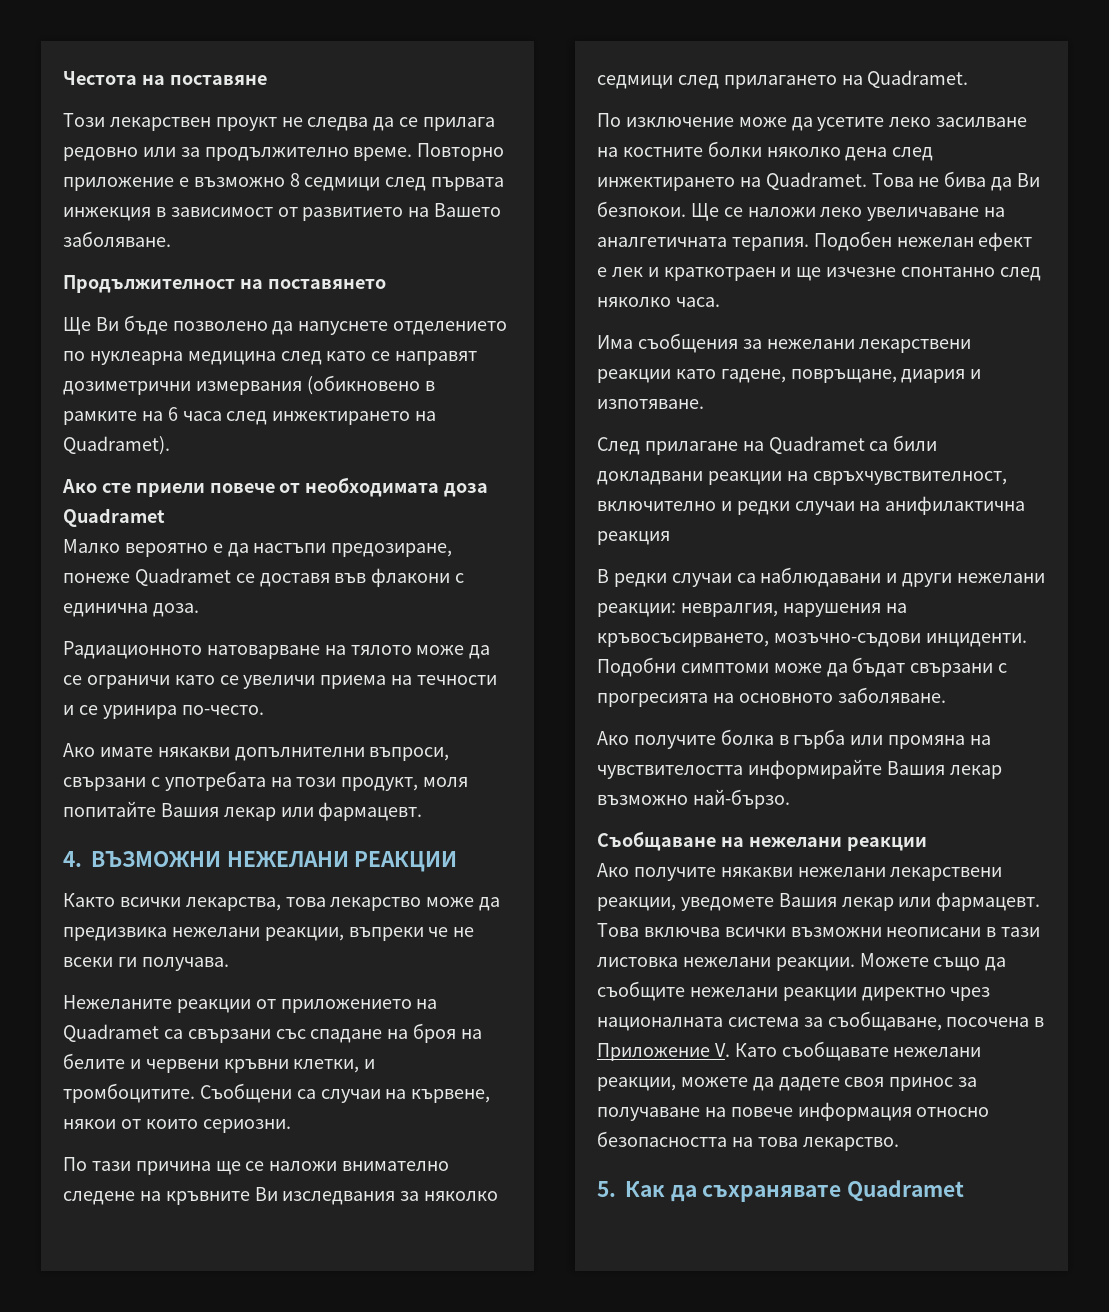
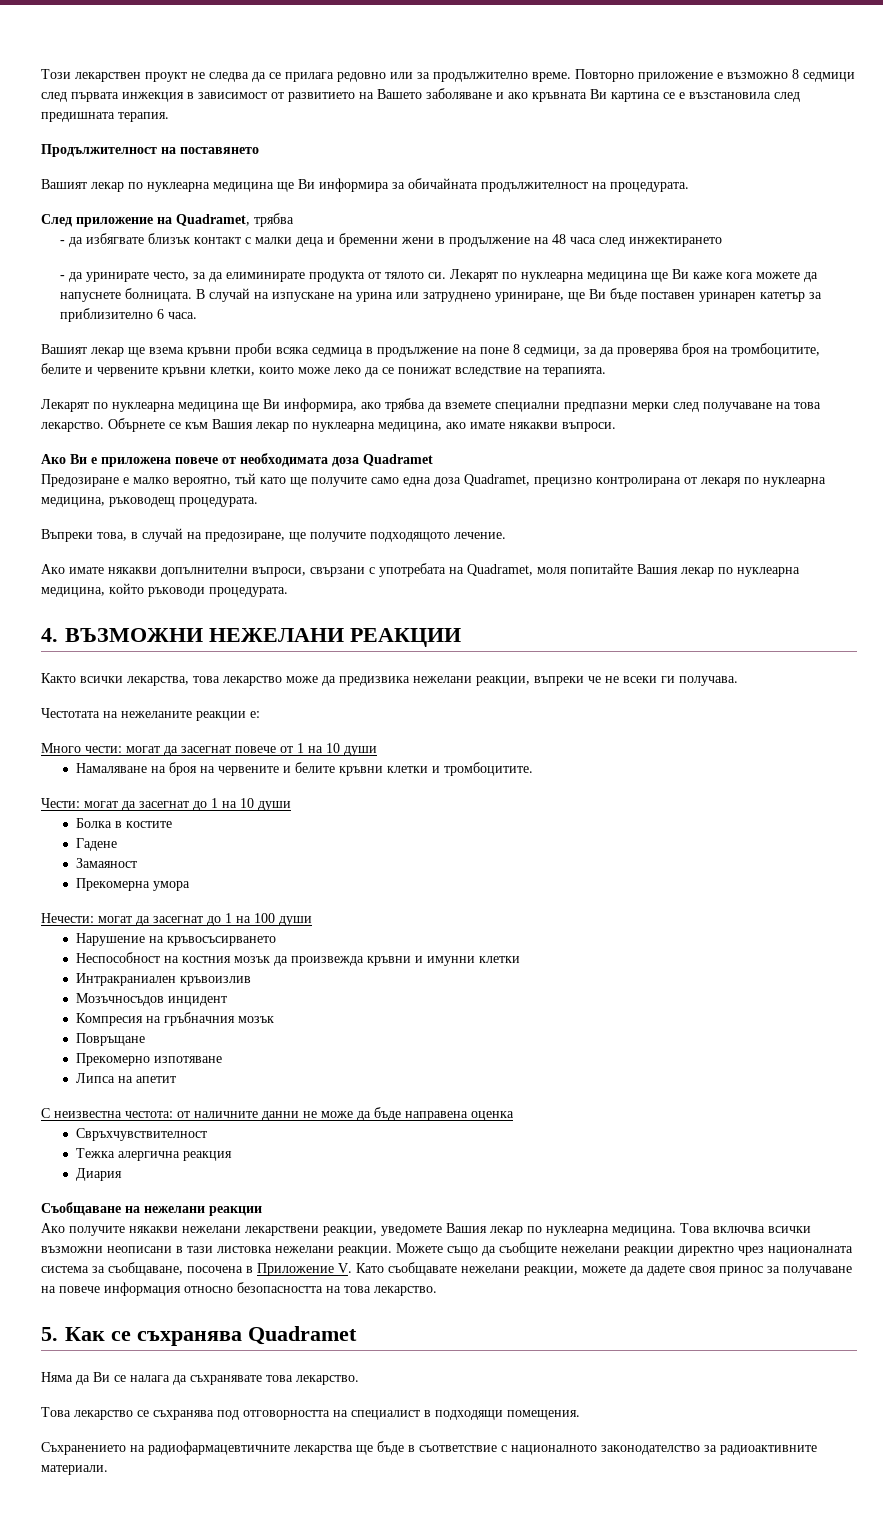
[63,71,267,85] Честота на поставяне // -> (41, 74) none
[63,231,171,247] [63,275,386,293] [63,315,508,335] [63,351,478,365] [63,375,435,395] [63,407,437,425] [63,436,170,455] [62,479,205,497] заболяване. // Продължителност на поставянето // Ще Ви бъде позволено да напуснете отделението по нуклеарна медицина след като се направят дозиметрични измервания (обикновено в рамките на 6 часа след инжектирането на Quadramet). // Ако сте приели -> [426,88,800,102] [41,112,169,122] [41,144,259,157] [41,178,689,192] [41,213,294,227] [60,233,723,247] [60,269,819,282] [60,288,823,302] [60,308,198,322] [41,343,820,357] [41,363,606,377] [41,398,821,412] [41,418,616,432] [41,454,171,467] заболяване и ако кръвната Ви картина се е възстановила след предишната терапия. // Продължителност на поставянето // Вашият лекар по нуклеарна медицина ще Ви информира за обичайната продължителност на процедурата. // След приложение на Quadramet, трябва // - да избягвате близък контакт с малки деца и бременни жени в продължение на 48 часа след инжектирането // - да уринирате често, за да елиминирате продукта от тялото си. Лекарят по нуклеарна медицина ще Ви каже кога можете да напуснете болницата. В случай на изпускане на урина или затруднено уриниране, ще Ви бъде поставен уринарен катетър за приблизително 6 часа. // Вашият лекар ще взема кръвни проби всяка седмица в продължение на поне 8 седмици, за да проверява броя на тромбоцитите, белите и червените кръвни клетки, които може леко да се понижат вследствие на терапията. // Лекарят по нуклеарна медицина ще Ви информира, ако трябва да вземете специални предпазни мерки след получаване на това лекарство. Обърнете се към Вашия лекар по нуклеарна медицина, ако имате някакви въпроси. // Ако Ви е приложена
[63,539,453,557] [63,568,465,587] [63,603,199,617] [63,641,491,659] [63,675,498,689] [63,705,264,719] Малко вероятно е да настъпи предозиране, понеже Quadramet се доставя във флакони с единична доза. // Радиационното натоварване на тялото може да се ограничи като се увеличи приема на течности и се уринира по-често. -> [41,473,826,487] [41,497,258,507] [41,528,506,542] Предозиране е малко вероятно, тъй като ще получите само една доза Quadramet, прецизно контролирана от лекаря по нуклеарна медицина, ръководещ процедурата. // Въпреки това, в случай на предозиране, ще получите подходящото лечение.
[296,777,419,791] този продукт, -> [467,564,533,576] Quadramet,
[280,802,423,821] или фармацевт. -> [718,567,800,577] [41,583,288,597] по нуклеарна медицина, който ръководи процедурата.
[63,995,438,1013] [63,1023,483,1043] [63,1053,376,1073] [63,1083,491,1103] [63,1119,291,1133] [63,1157,450,1175] [63,1187,499,1205] [597,70,969,89] [597,113,1028,131] [597,141,934,161] [597,171,1041,191] [597,201,1006,221] [597,231,1033,251] [597,267,1041,281] [597,297,720,307] [597,333,972,353] [597,369,982,383] [597,399,704,409] [597,435,938,455] [597,471,1007,485] [597,496,1026,515] [597,531,670,545] [597,567,1046,587] [597,603,907,617] [597,633,1027,647] [597,657,1008,677] [597,687,946,707] [597,729,992,749] [597,759,1002,779] [597,789,790,809] Нежеланите реакции от приложението на Quadramet са свързани със спадане на броя на белите и червени кръвни клетки, и тромбоцитите. Съобщени са случаи на кървене, някои от които сериозни. // По тази причина ще се наложи внимателно следене на кръвните Ви изследвания за няколко седмици след прилагането на Quadramet. // По изключение може да усетите леко засилване на костните болки няколко дена след инжектирането на Quadramet. Това не бива да Ви безпокои. Ще се наложи леко увеличаване на аналгетичната терапия. Подобен нежелан ефект е лек и краткотраен и ще изчезне спонтанно след няколко часа. // Има съобщения за нежелани лекарствени реакции като гадене, повръщане, диария и изпотяване. // След прилагане на Quadramet са били докладвани реакции на свръхчувствителност, включително и редки случаи на анифилактична реакция // В редки случаи са наблюдавани и други нежелани реакции: невралгия, нарушения на кръвосъсирването, мозъчно-съдови инциденти. Подобни симптоми може да бъдат свързани с прогресията на основното заболяване. // Ако получите болка в гърба или промяна на чувствителостта информирайте Вашия лекар възможно най-бързо. -> [41,708,260,721] [41,743,377,756] [75,762,533,776] [41,798,291,811] [75,818,172,828] [75,838,117,851] [75,858,137,868] [75,878,190,891] [41,913,312,926] [75,933,276,946] [75,952,520,966] [75,973,251,986] [75,993,227,1006] [75,1012,274,1026] [75,1033,145,1046] [75,1053,222,1066] [75,1073,176,1083] [41,1107,514,1121] [75,1128,207,1141] [75,1148,232,1161] [75,1168,122,1181] Честотата на нежеланите реакции е: // Много чести: могат да засегнат повече от 1 на 10 души // Намаляване на броя на червените и белите кръвни клетки и тромбоцитите. // Чести: могат да засегнат до 1 на 10 души // Болка в костите // Гадене // Замаяност // Прекомерна умора // Нечести: могат да засегнат до 1 на 100 души // Нарушение на кръвосъсирването // Неспособност на костния мозък да произвежда кръвни и имунни клетки // Интракраниален кръвоизлив // Мозъчносъдов инцидент // Компресия на гръбначния мозък // Повръщане // Прекомерно изпотяване // Липса на апетит // С неизвестна честота: от наличните данни не може да бъде направена оценка // Свръхчувствителност // Тежка алергична реакция // Диария
[898,892,1041,911] или фармацевт. -> [527,1226,676,1236] по нуклеарна медицина.
[670,1180,965,1202] да съхранявате Quadramet -> [111,1326,357,1346] [41,1372,359,1385] [41,1407,580,1420] [41,1441,817,1455] [41,1465,108,1475] ce съхранява Quadramet // Няма да Ви се налага да съхранявате това лекарство. // Това лекарство се съхранява под отговорността на специалист в подходящи помещения. // Съхранението на радиофармацевтичните лекарства ще бъде в съответствие с националното законодателство за радиоактивните материали.

